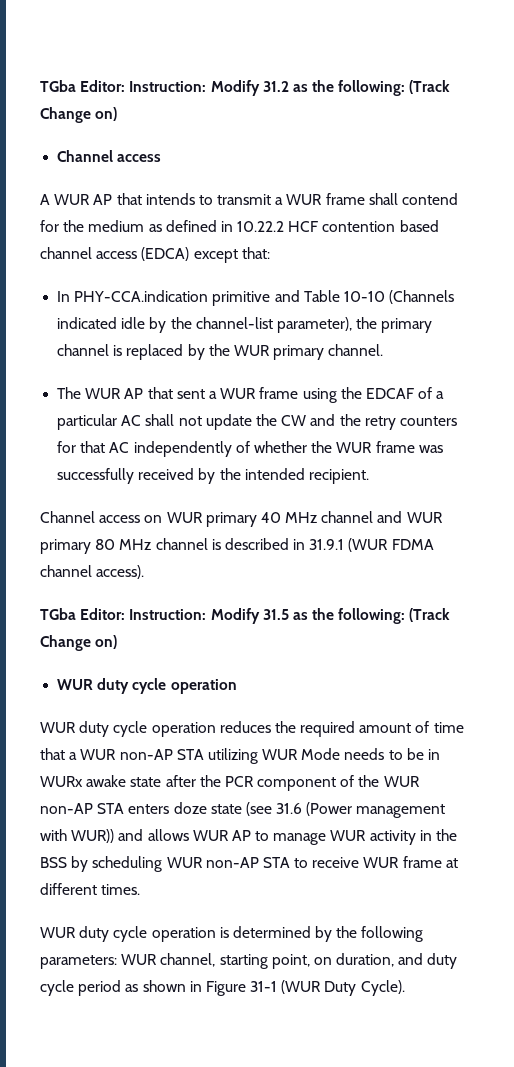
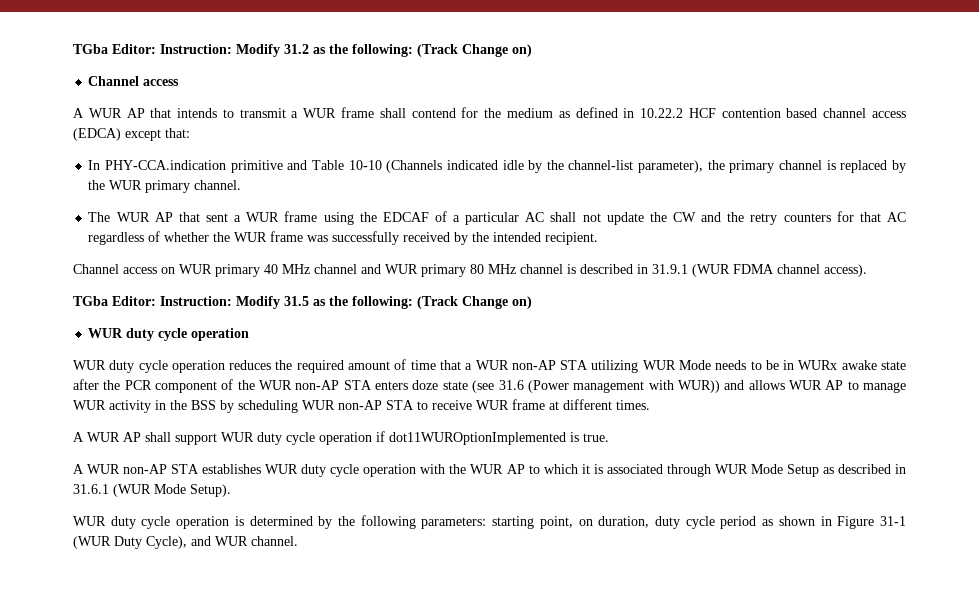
[133,441,232,457] independently -> [88,232,145,245] regardless
(141, 889) none -> [73,431,609,445] [73,464,906,477] [73,484,231,497] // A WUR AP shall support WUR duty cycle operation if dot11WUROptionImplemented is true. // A WUR non-AP STA establishes WUR duty cycle operation with the WUR AP to which it is associated through WUR Mode Setup as described in 31.6.1 (WUR Mode Setup).
[121,953,216,967] WUR channel, -> (487, 523) none
[398,953,424,965] and -> (650, 522) none
[360,980,405,996] Cycle). -> [146,536,298,549] Cycle), and WUR channel.

